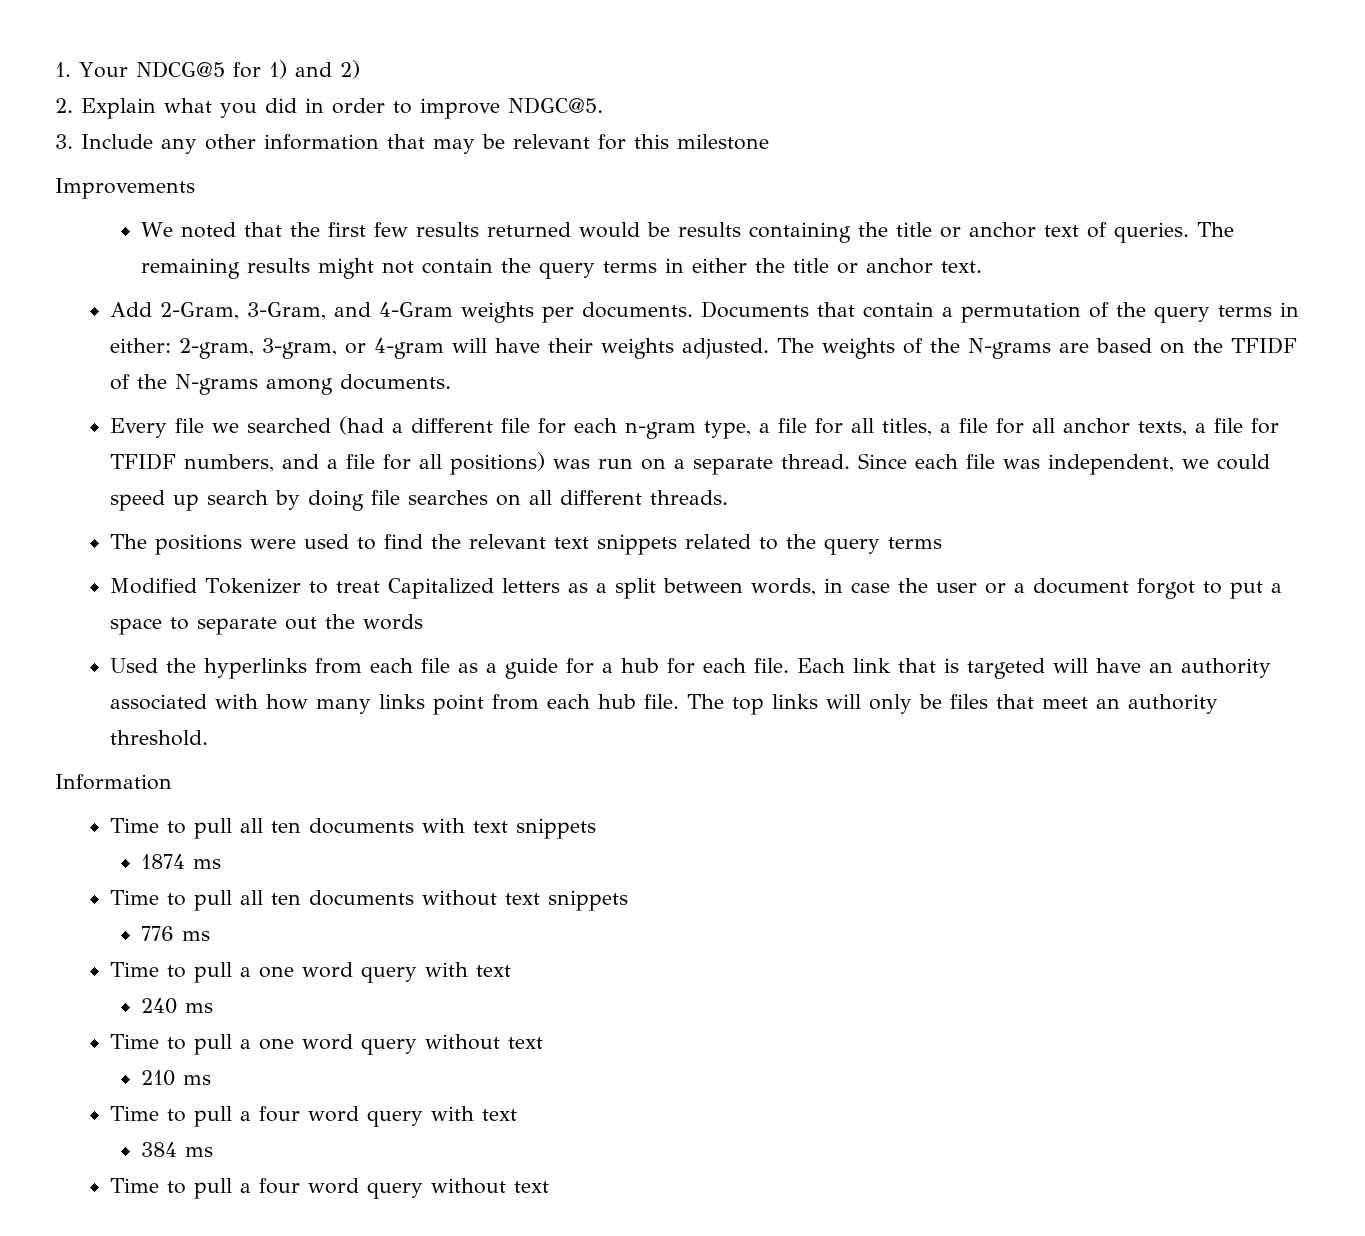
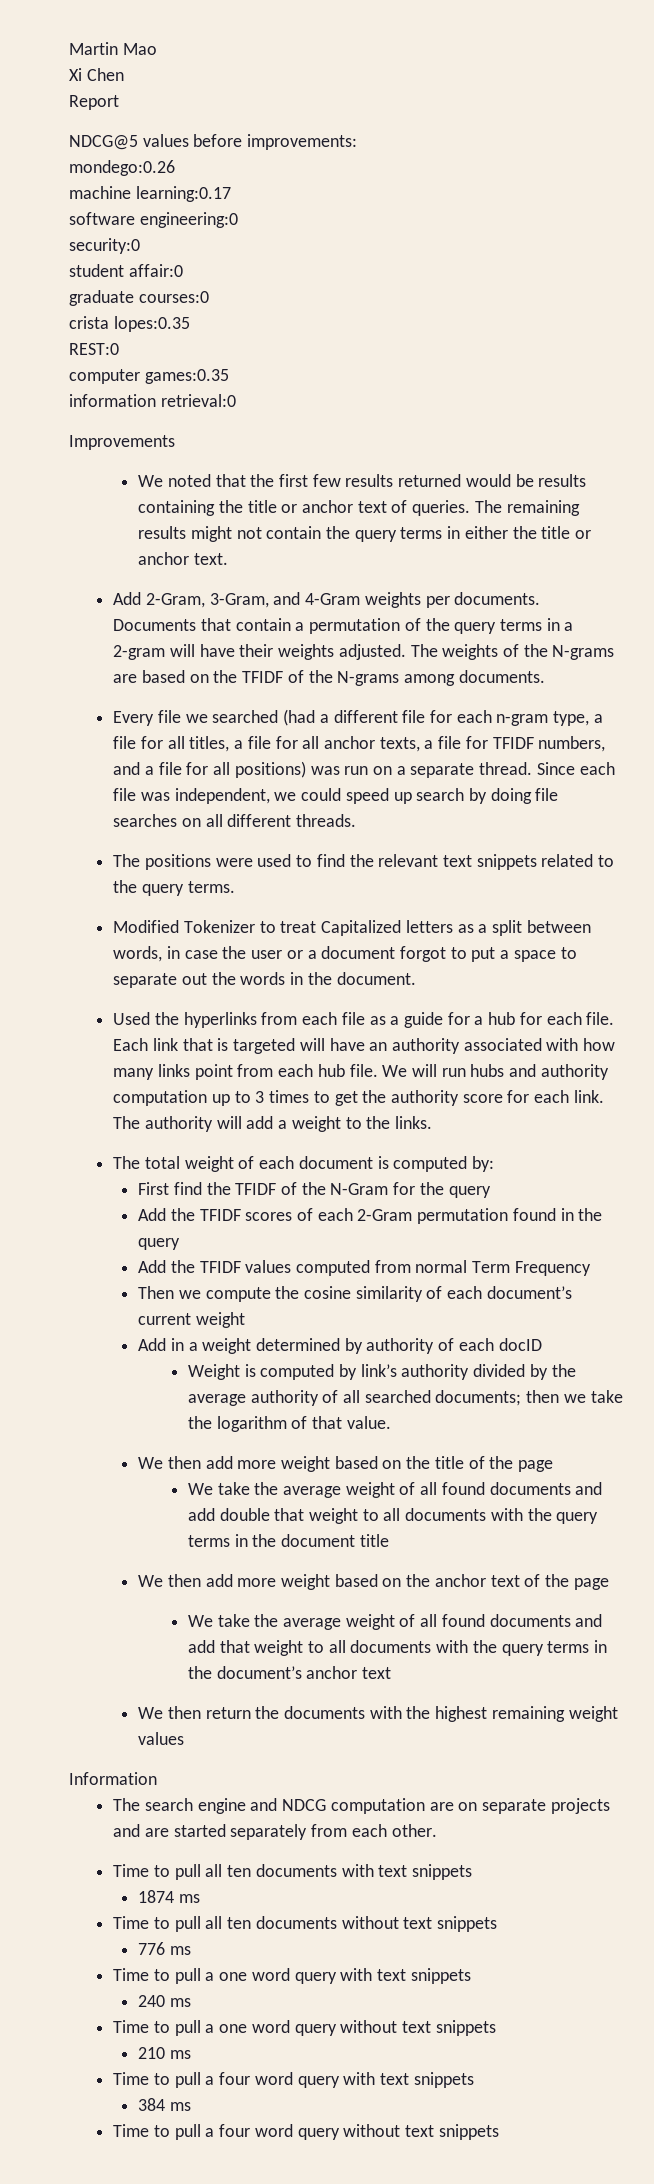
[55,60,360,79] [55,97,603,119] [55,134,769,154] 1. Your NDCG@5 for 1) and 2) // 2. Explain what you did in order to improve NDGC@5. // 3. Include any other information that may be relevant for this milestone -> [69,42,157,55] [69,68,124,81] [69,95,119,110] [69,134,358,150] [69,160,175,176] [69,186,231,202] [69,212,238,228] [69,238,140,254] [69,264,183,277] [69,290,209,306] [69,316,190,332] [69,343,119,355] [69,369,229,384] [69,394,236,407] Martin Mao // Xi Chen // Report // NDCG@5 values before improvements: // mondego:0.26 // machine learning:0.17 // software engineering:0 // security:0 // student affair:0 // graduate courses:0 // crista lopes:0.35 // REST:0 // computer games:0.35 // information retrieval:0
[109,338,444,359] either: 2-gram, 3-gram, or 4-gram -> [564,622,574,631] [113,645,166,660] a 2-gram
[887,537,942,549] terms -> [187,881,235,893] terms.
(423, 622) none -> [290,972,416,985] in the document.
[686,694,1218,715] [109,730,208,746] [55,774,172,790] The top links will only be files that meet an authority threshold. // Information -> [382,1064,609,1080] [113,1090,604,1106] [113,1116,432,1132] [113,1156,494,1172] [138,1182,491,1198] [138,1208,603,1224] [138,1238,181,1250] [138,1260,591,1276] [138,1286,572,1302] [138,1312,245,1328] [138,1338,542,1354] [187,1364,576,1380] [187,1390,623,1406] [187,1416,391,1432] [138,1456,554,1472] [187,1482,603,1498] [187,1508,599,1524] [187,1534,389,1547] [138,1574,609,1590] [187,1614,603,1630] [187,1640,608,1656] [187,1666,392,1679] [138,1706,618,1722] [138,1732,185,1745] [69,1772,157,1785] [113,1798,610,1814] [113,1824,437,1840] We will run hubs and authority computation up to 3 times to get the authority score for each link. The authority will add a weight to the links. // The total weight of each document is computed by: // First find the TFIDF of the N-Gram for the query // Add the TFIDF scores of each 2-Gram permutation found in the query // Add the TFIDF values computed from normal Term Frequency // Then we compute the cosine similarity of each document’s current weight // Add in a weight determined by authority of each docID // Weight is computed by link’s authority divided by the average authority of all searched documents; then we take the logarithm of that value. // We then add more weight based on the title of the page // We take the average weight of all found documents and add double that weight to all documents with the query terms in the document title // We then add more weight based on the anchor text of the page // We take the average weight of all found documents and add that weight to all documents with the query terms in the document’s anchor text // We then return the documents with the highest remaining weight values // Information // The search engine and NDCG computation are on separate projects and are started separately from each other.
(511, 971) none -> [410,1968,471,1984] snippets
(543, 1043) none -> [435,2020,496,2036] snippets
(517, 1115) none -> [413,2072,474,2088] snippets
(549, 1187) none -> [438,2124,499,2140] snippets

